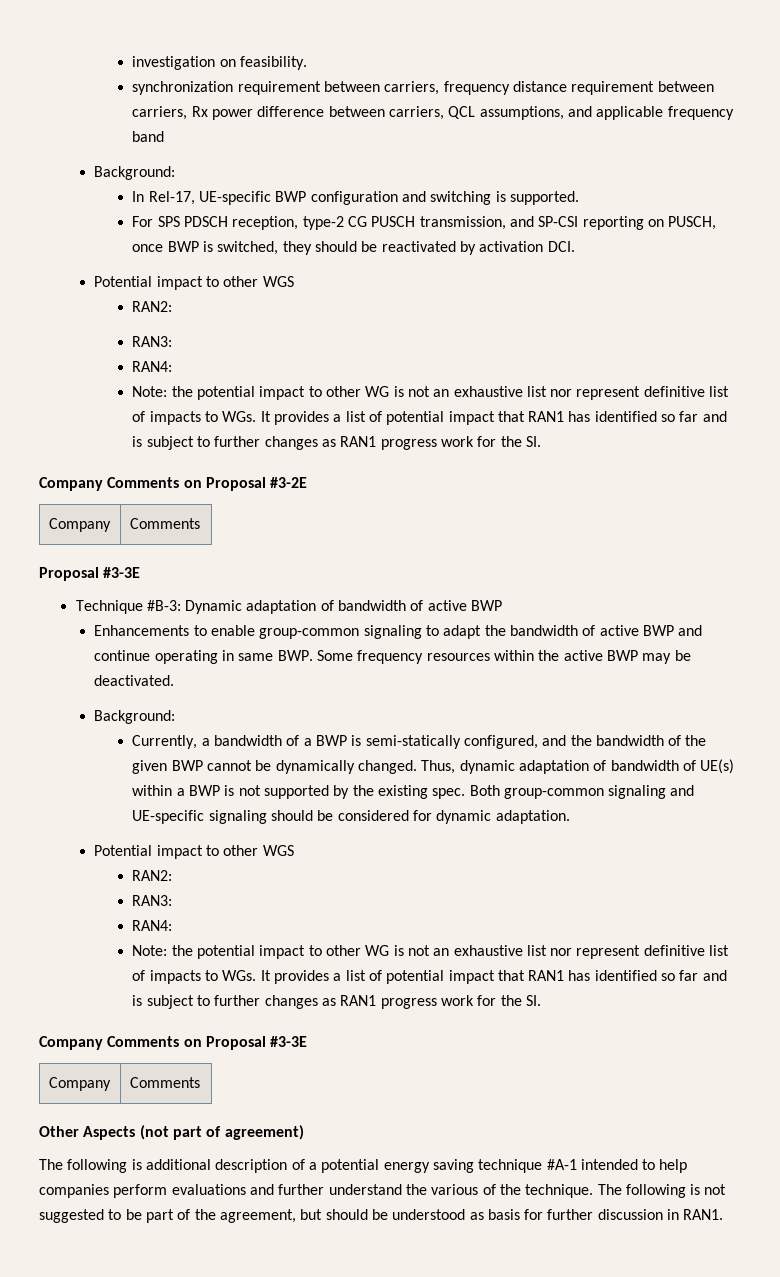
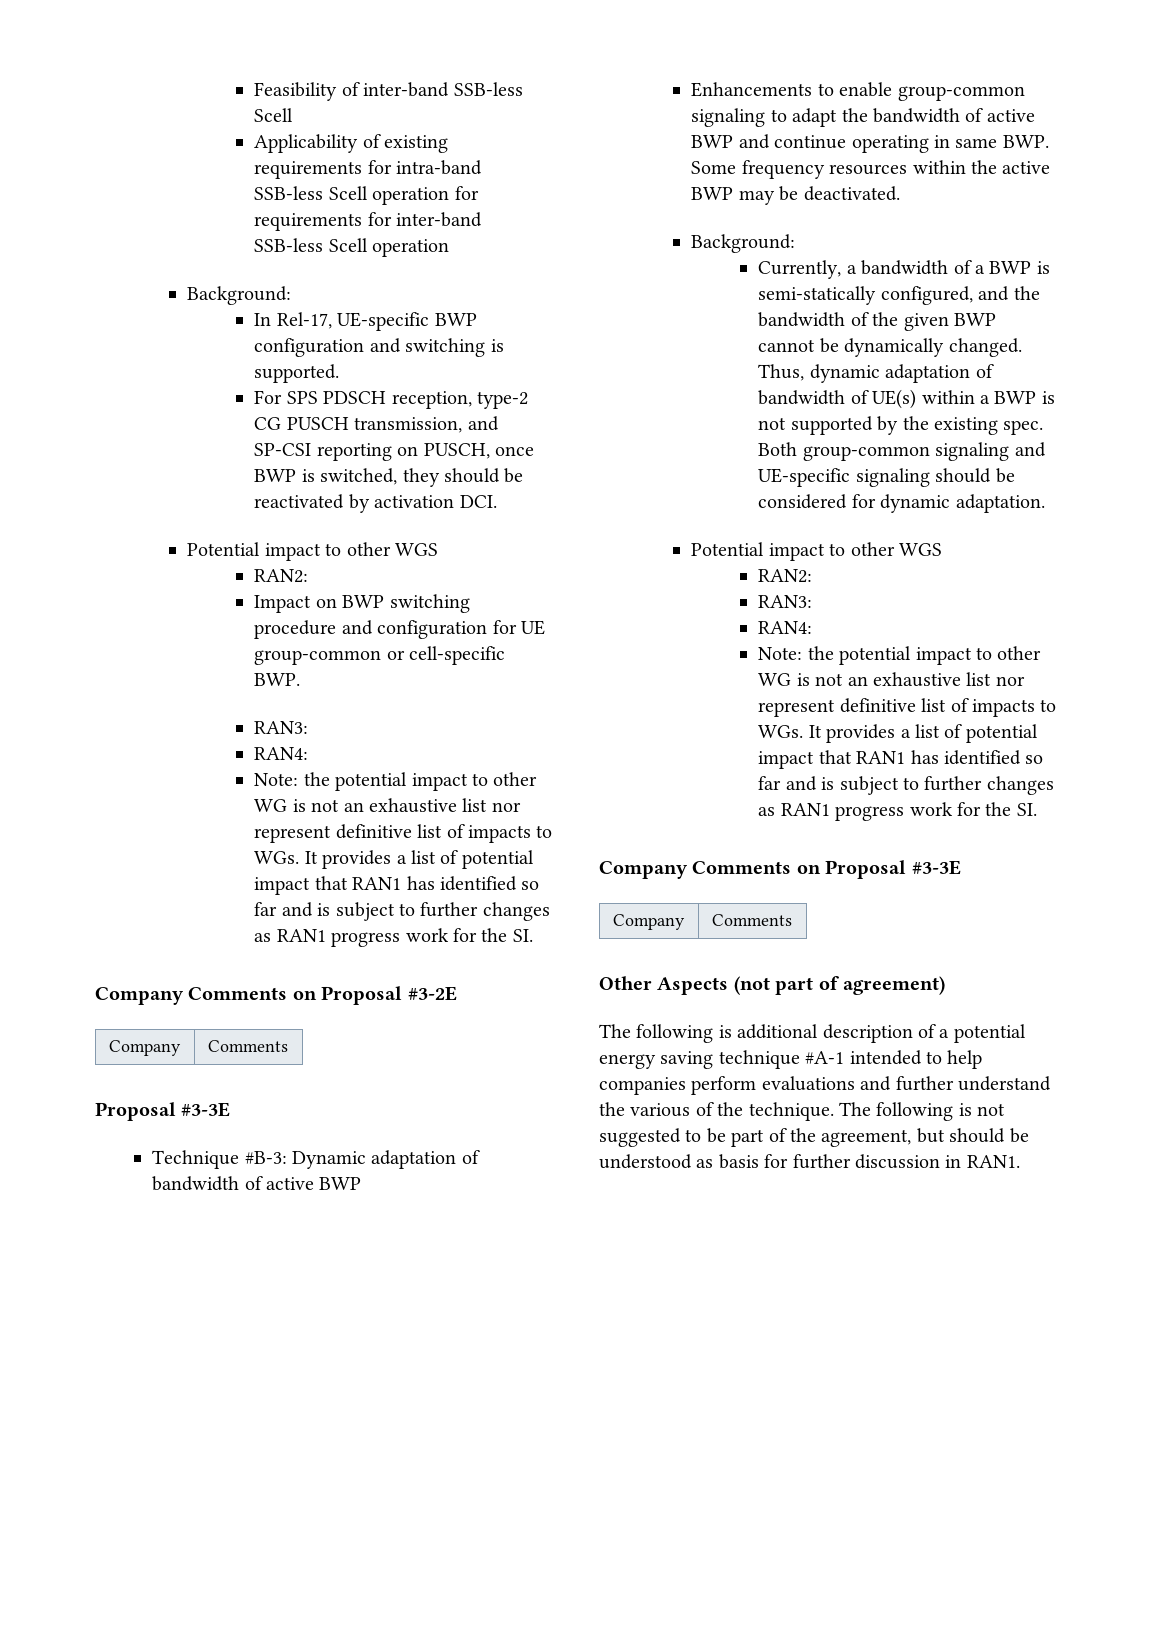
[132,56,307,70] [132,81,714,95] [132,106,734,120] [132,131,165,142] investigation on feasibility. // synchronization requirement between carriers, frequency distance requirement between carriers, Rx power difference between carriers, QCL assumptions, and applicable frequency band -> [254,82,523,101] [254,108,294,122] [254,134,449,153] [254,160,483,179] [254,186,479,205] [254,212,483,231] [254,238,450,257] Feasibility of inter-band SSB-less Scell // Applicability of existing requirements for intra-band SSB-less Scell operation for requirements for inter-band SSB-less Scell operation
(173, 306) none -> [254,594,470,613] [254,620,545,639] [254,646,506,665] [254,673,301,686] // Impact on BWP switching procedure and configuration for UE group-common or cell-specific BWP.

